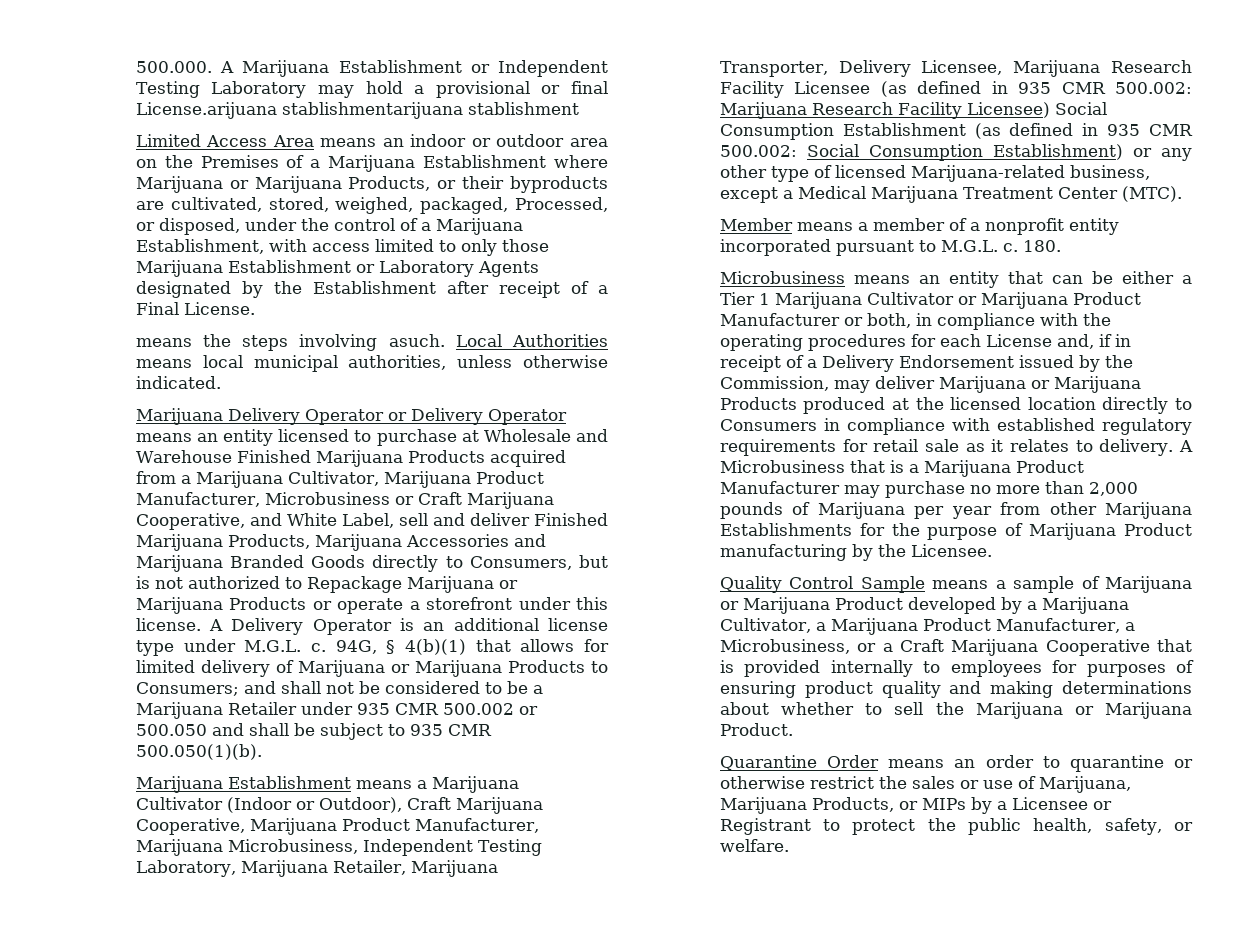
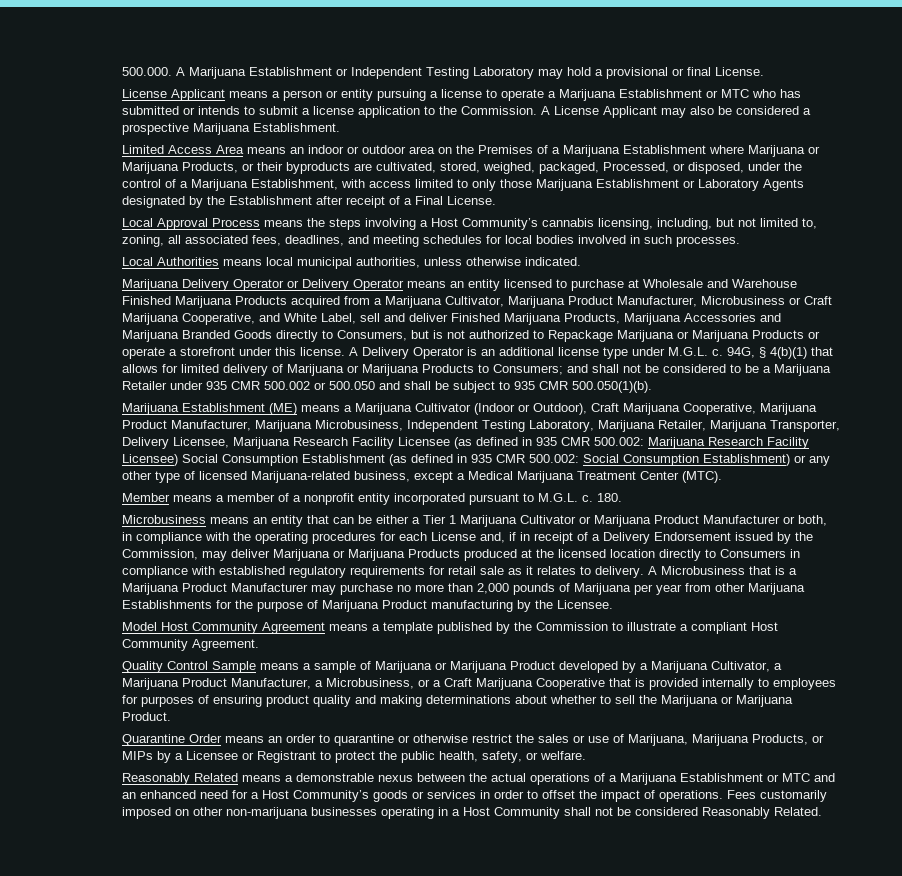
[135,102,579,119] License.arijuana stablishmentarijuana stablishment -> [714,67,764,76] [121,89,801,101] [121,106,811,118] [121,123,340,135] License. // License Applicant means a person or entity pursuing a license to operate a Marijuana Establishment or MTC who has submitted or intends to submit a license application to the Commission. A License Applicant may also be considered a prospective Marijuana Establishment.
(255, 308) none -> [121,218,260,230] Local Approval Process
[388,334,445,347] asuch. -> [419,218,817,230] [121,235,740,247] a Host Community’s cannabis licensing, including, but not limited to, zoning, all associated fees, deadlines, and meeting schedules for local bodies involved in such processes. //
(351, 782) none -> [268,403,297,415] (ME)
(992, 550) none -> [121,622,778,634] [121,639,259,651] // Model Host Community Agreement means a template published by the Commission to illustrate a compliant Host Community Agreement.
(789, 845) none -> [121,773,835,785] [121,790,827,802] [121,807,822,819] // Reasonably Related means a demonstrable nexus between the actual operations of a Marijuana Establishment or MTC and an enhanced need for a Host Community’s goods or services in order to offset the impact of operations. Fees customarily imposed on other non-marijuana businesses operating in a Host Community shall not be considered Reasonably Related.

